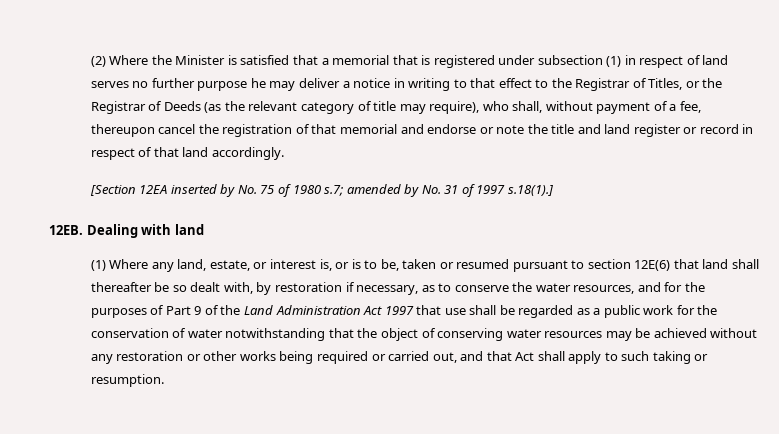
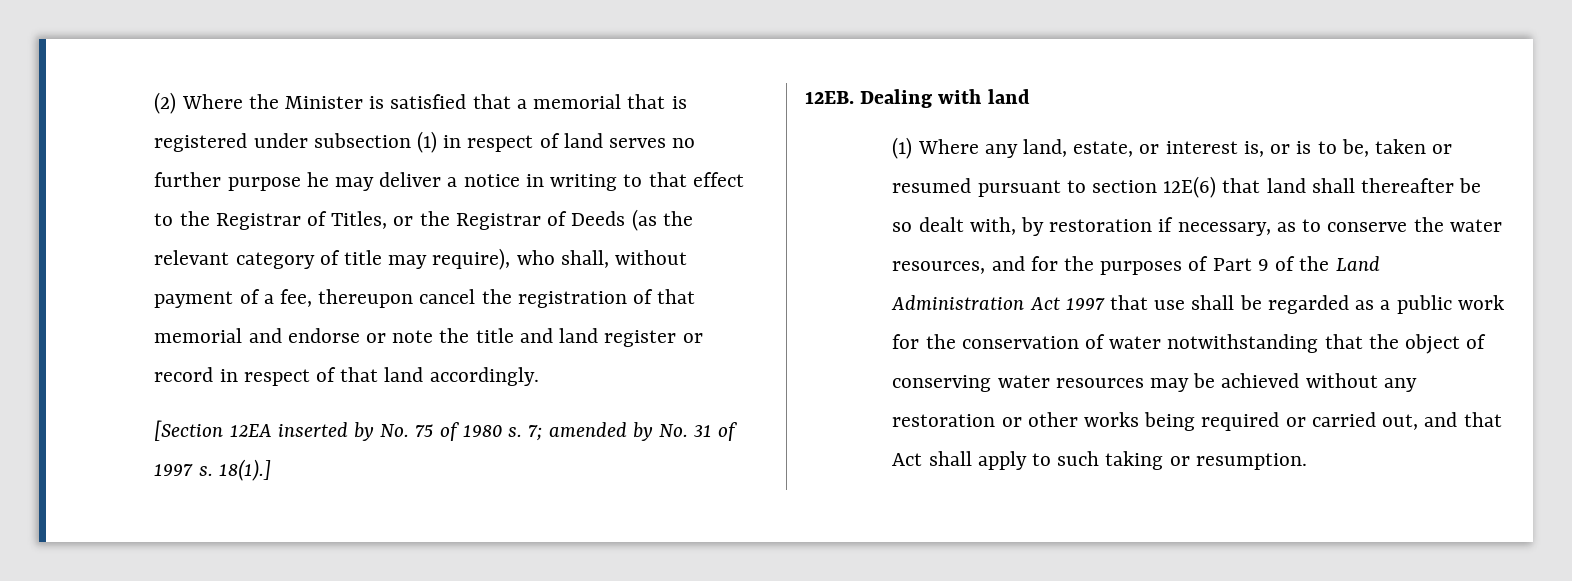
[324,185,344,196] s.7; -> [508,424,543,441] s. 7;
[507,185,553,196] s.18(1).] -> [198,459,271,481] s. 18(1).]

